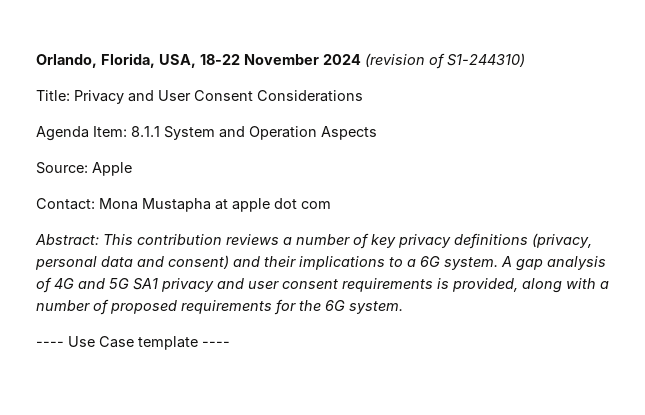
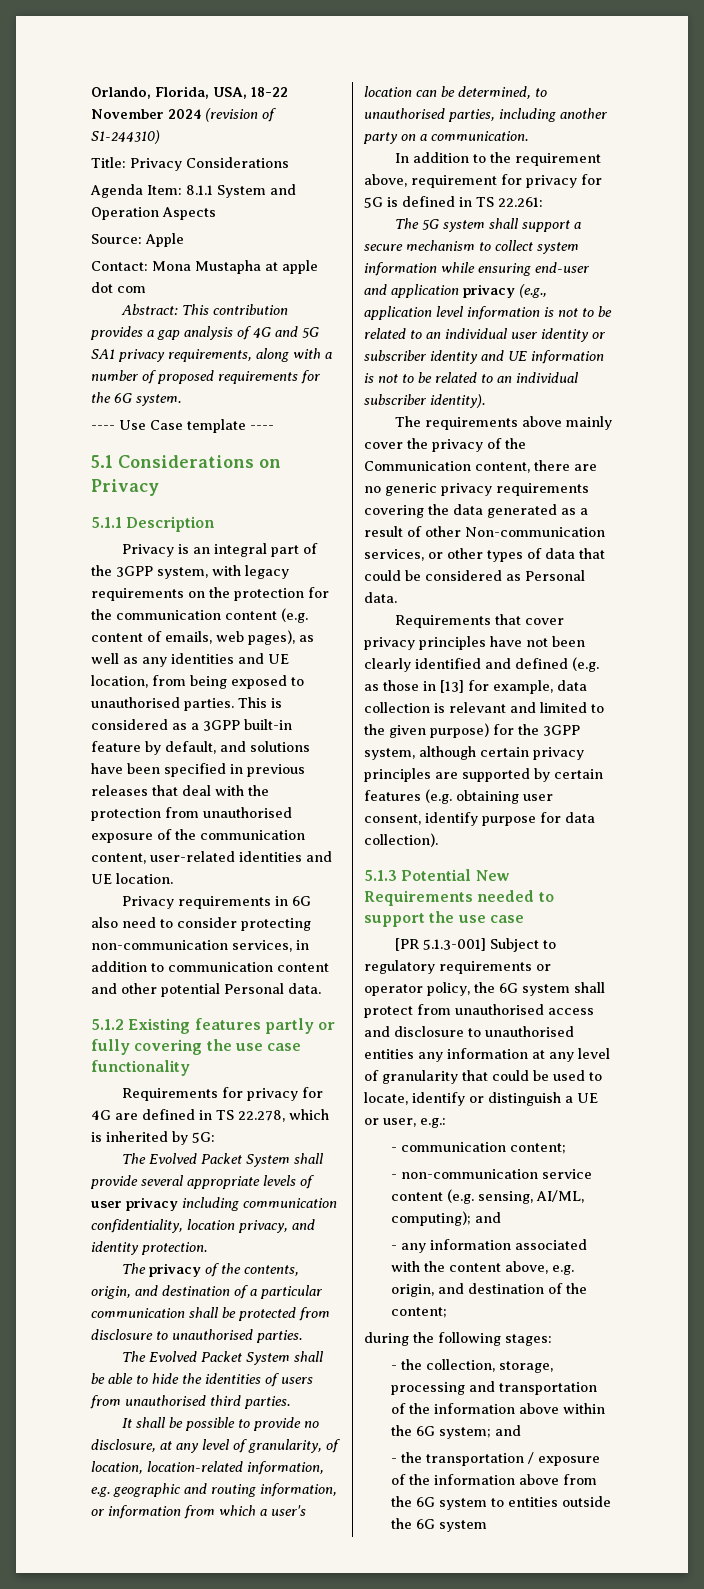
[128,90,253,102] and User Consent -> (182, 164) none
[226,233,592,249] [35,255,512,270] reviews a number of key privacy definitions (privacy, personal data and consent) and their implications to a 6G system. A -> [90,326,154,340] provides a
[217,278,518,292] and user consent requirements is provided, -> [168,349,252,362] requirements,
(230, 344) none -> [91,455,281,468] [91,479,159,496] [91,516,216,532] [122,543,319,557] [91,565,289,579] [91,587,329,601] [91,608,308,623] [91,630,314,645] [91,653,289,667] [91,675,304,689] [91,697,282,711] [91,719,292,731] [91,741,310,755] [91,763,305,777] [91,785,269,796] [91,807,292,821] [91,829,305,843] [91,851,332,864] [91,873,173,884] [122,896,312,909] [91,917,311,931] [91,940,309,952] [91,961,329,972] [91,983,321,997] [91,1018,336,1034] [91,1039,302,1055] [91,1060,190,1076] [122,1087,324,1101] [91,1109,329,1122] [91,1131,215,1145] [122,1153,325,1167] [90,1175,314,1189] [91,1197,337,1211] [91,1219,315,1233] [91,1241,207,1255] [122,1263,300,1277] [91,1285,323,1299] [91,1307,330,1321] [91,1329,302,1343] [122,1351,325,1365] [91,1373,313,1387] [90,1395,290,1409] [122,1417,320,1431] [91,1439,340,1453] [91,1461,324,1475] [91,1483,337,1497] [91,1505,306,1519] [364,86,547,99] [364,108,608,122] [363,131,528,144] [395,152,602,166] [364,174,602,188] [364,196,543,208] [395,218,582,232] [364,240,579,254] [364,262,590,276] [364,284,547,298] [364,306,612,320] [364,328,606,342] [364,350,604,364] [364,372,579,383] [364,394,485,408] [395,416,613,430] [364,438,526,452] [364,460,597,473] [364,483,589,496] [364,504,588,518] [364,526,605,537] [364,548,605,562] [364,570,585,581] [364,592,397,603] [395,614,565,628] [364,636,585,650] [364,657,599,672] [364,680,587,694] [364,702,604,713] [364,723,580,738] [364,746,584,760] [364,768,603,782] [364,789,553,804] [364,812,595,826] [364,833,438,847] [364,869,510,881] [364,890,554,906] [364,911,524,927] [395,938,557,952] [364,960,551,974] [364,982,605,996] [364,1004,594,1018] [364,1026,574,1037] [364,1048,610,1062] [364,1070,602,1084] [364,1092,598,1106] [364,1118,446,1128] [390,1142,566,1154] [390,1169,592,1179] [390,1189,584,1204] [390,1211,501,1226] [390,1239,587,1253] [390,1261,574,1275] [390,1283,587,1297] [390,1307,447,1318] [364,1332,552,1346] [390,1359,553,1373] [390,1381,597,1395] [390,1403,605,1414] [390,1425,521,1439] [390,1452,600,1466] [390,1474,597,1485] [390,1496,611,1510] [390,1518,487,1532] // 5.1 Considerations on Privacy // 5.1.1 Description // Privacy is an integral part of the 3GPP system, with legacy requirements on the protection for the communication content (e.g. content of emails, web pages), as well as any identities and UE location, from being exposed to unauthorised parties. This is considered as a 3GPP built-in feature by default, and solutions have been specified in previous releases that deal with the protection from unauthorised exposure of the communication content, user-related identities and UE location. // Privacy requirements in 6G also need to consider protecting non-communication services, in addition to communication content and other potential Personal data. // 5.1.2 Existing features partly or fully covering the use case functionality // Requirements for privacy for 4G are defined in TS 22.278, which is inherited by 5G: // The Evolved Packet System shall provide several appropriate levels of user privacy including communication confidentiality, location privacy, and identity protection. // The privacy of the contents, origin, and destination of a particular communication shall be protected from disclosure to unauthorised parties. // The Evolved Packet System shall be able to hide the identities of users from unauthorised third parties. // It shall be possible to provide no disclosure, at any level of granularity, of location, location-related information, e.g. geographic and routing information, or information from which a user's location can be determined, to unauthorised parties, including another party on a communication. // In addition to the requirement above, requirement for privacy for 5G is defined in TS 22.261: // The 5G system shall support a secure mechanism to collect system information while ensuring end-user and application privacy (e.g., application level information is not to be related to an individual user identity or subscriber identity and UE information is not to be related to an individual subscriber identity). // The requirements above mainly cover the privacy of the Communication content, there are no generic privacy requirements covering the data generated as a result of other Non-communication services, or other types of data that could be considered as Personal data. // Requirements that cover privacy principles have not been clearly identified and defined (e.g. as those in [13] for example, data collection is relevant and limited to the given purpose) for the 3GPP system, although certain privacy principles are supported by certain features (e.g. obtaining user consent, identify purpose for data collection). // 5.1.3 Potential New Requirements needed to support the use case // [PR 5.1.3-001] Subject to regulatory requirements or operator policy, the 6G system shall protect from unauthorised access and disclosure to unauthorised entities any information at any level of granularity that could be used to locate, identify or distinguish a UE or user, e.g.: // - communication content; // - non-communication service content (e.g. sensing, AI/ML, computing); and // - any information associated with the content above, e.g. origin, and destination of the content; // during the following stages: // - the collection, storage, processing and transportation of the information above within the 6G system; and // - the transportation / exposure of the information above from the 6G system to entities outside the 6G system

